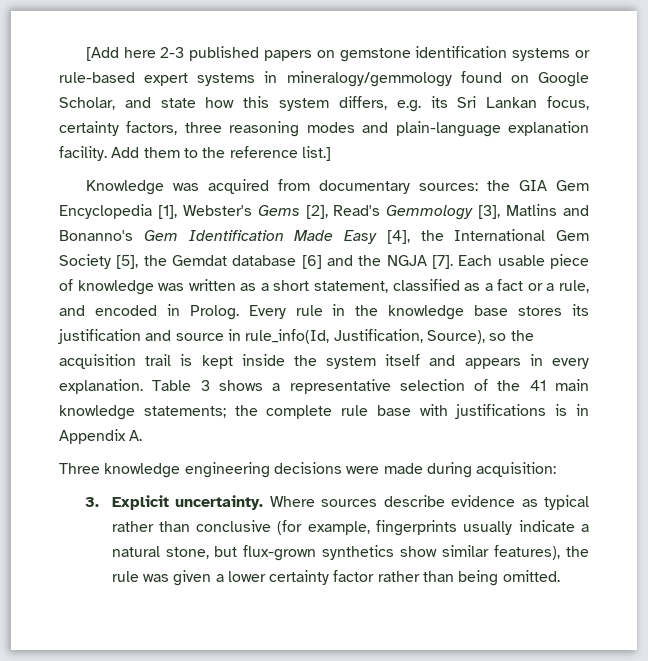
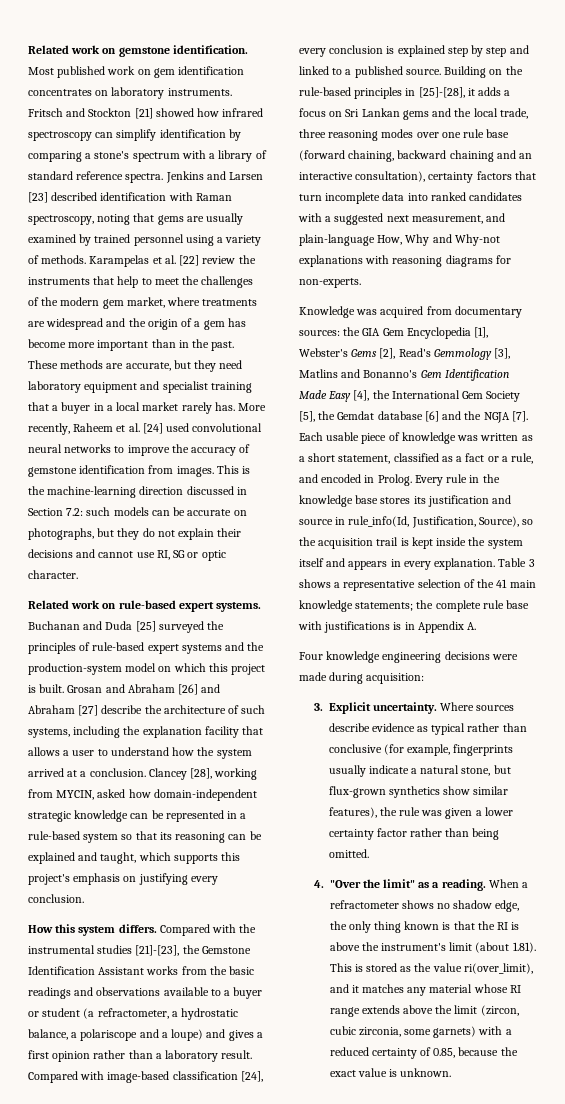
[85,46,590,62] [59,71,589,87] [59,96,589,112] [59,121,589,137] [59,146,331,161] [Add here 2-3 published papers on gemstone identification systems or rule-based expert systems in mineralogy/gemmology found on Google Scholar, and state how this system differs, e.g. its Sri Lankan focus, certainty factors, three reasoning modes and plain-language explanation facility. Add them to the reference list.] -> [28,45,248,57] [28,66,245,78] [28,87,232,99] [28,108,264,119] [28,129,241,141] [28,150,267,162] [28,171,264,183] [28,192,232,203] [28,213,244,225] [28,234,262,246] [28,255,256,267] [28,276,254,288] [28,297,258,309] [28,318,246,330] [28,339,235,351] [28,360,243,372] [28,381,252,393] [28,402,267,414] [28,423,263,435] [28,444,251,456] [28,465,251,477] [28,486,247,498] [28,507,247,516] [28,528,242,540] [28,549,226,561] [28,570,78,579] [28,600,262,612] [28,621,225,633] [28,642,265,654] [28,663,266,675] [28,684,221,695] [28,705,266,716] [28,726,264,738] [28,747,252,759] [28,768,258,780] [28,789,257,801] [28,810,247,822] [28,831,262,843] [28,852,241,864] [28,873,218,885] [28,894,84,903] [28,924,257,936] [28,945,251,956] [28,966,255,975] [28,987,263,999] [28,1008,239,1020] [28,1029,263,1041] [28,1050,253,1062] [28,1071,263,1083] [299,45,529,57] [299,66,523,78] [299,87,511,99] [299,108,528,120] [299,129,510,141] [299,150,533,162] [299,171,536,183] [299,192,523,204] [298,213,506,225] [299,234,500,246] [299,255,511,267] [299,278,361,288] Related work on gemstone identification. Most published work on gem identification concentrates on laboratory instruments. Fritsch and Stockton [21] showed how infrared spectroscopy can simplify identification by comparing a stone's spectrum with a library of standard reference spectra. Jenkins and Larsen [23] described identification with Raman spectroscopy, noting that gems are usually examined by trained personnel using a variety of methods. Karampelas et al. [22] review the instruments that help to meet the challenges of the modern gem market, where treatments are widespread and the origin of a gem has become more important than in the past. These methods are accurate, but they need laboratory equipment and specialist training that a buyer in a local market rarely has. More recently, Raheem et al. [24] used convolutional neural networks to improve the accuracy of gemstone identification from images. This is the machine-learning direction discussed in Section 7.2: such models can be accurate on photographs, but they do not explain their decisions and cannot use RI, SG or optic character. // Related work on rule-based expert systems. Buchanan and Duda [25] surveyed the principles of rule-based expert systems and the production-system model on which this project is built. Grosan and Abraham [26] and Abraham [27] describe the architecture of such systems, including the explanation facility that allows a user to understand how the system arrived at a conclusion. Clancey [28], working from MYCIN, asked how domain-independent strategic knowledge can be represented in a rule-based system so that its reasoning can be explained and taught, which supports this project's emphasis on justifying every conclusion. // How this system differs. Compared with the instrumental studies [21]-[23], the Gemstone Identification Assistant works from the basic readings and observations available to a buyer or student (a refractometer, a hydrostatic balance, a polariscope and a loupe) and gives a first opinion rather than a laboratory result. Compared with image-based classification [24], every conclusion is explained step by step and linked to a published source. Building on the rule-based principles in [25]-[28], it adds a focus on Sri Lankan gems and the local trade, three reasoning modes over one rule base (forward chaining, backward chaining and an interactive consultation), certainty factors that turn incomplete data into ranked candidates with a suggested next measurement, and plain-language How, Why and Why-not explanations with reasoning diagrams for non-experts.
[59,463,100,474] Three -> [299,652,323,660] Four
(560, 576) none -> [313,879,529,891] [329,900,520,912] [329,921,520,933] [329,942,536,953] [329,963,533,974] [329,984,521,996] [329,1005,519,1017] [329,1026,512,1038] [329,1047,518,1059] [329,1068,452,1077] // 4. "Over the limit" as a reading. When a refractometer shows no shadow edge, the only thing known is that the RI is above the instrument's limit (about 1.81). This is stored as the value ri(over_limit), and it matches any material whose RI range extends above the limit (zircon, cubic zirconia, some garnets) with a reduced certainty of 0.85, because the exact value is unknown.

